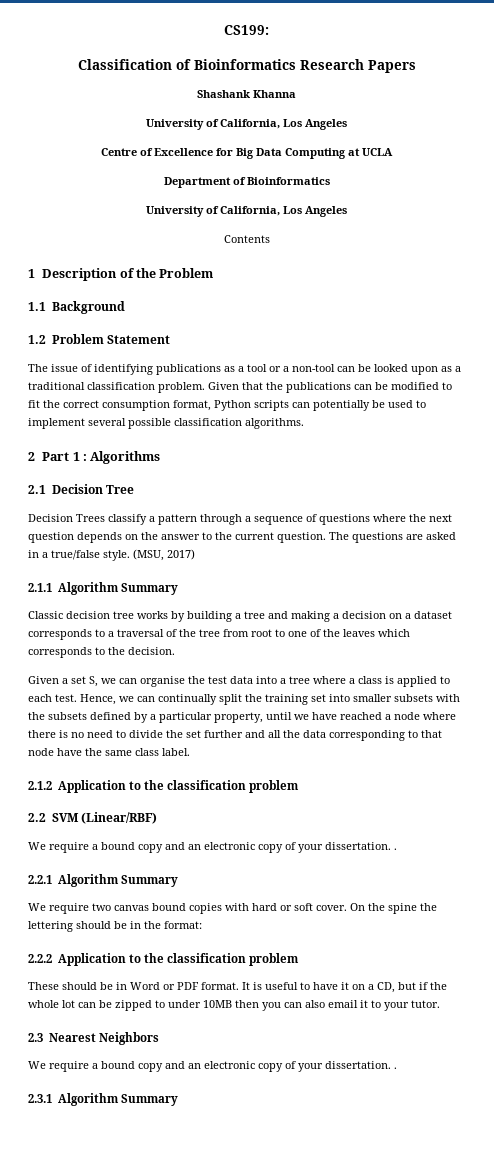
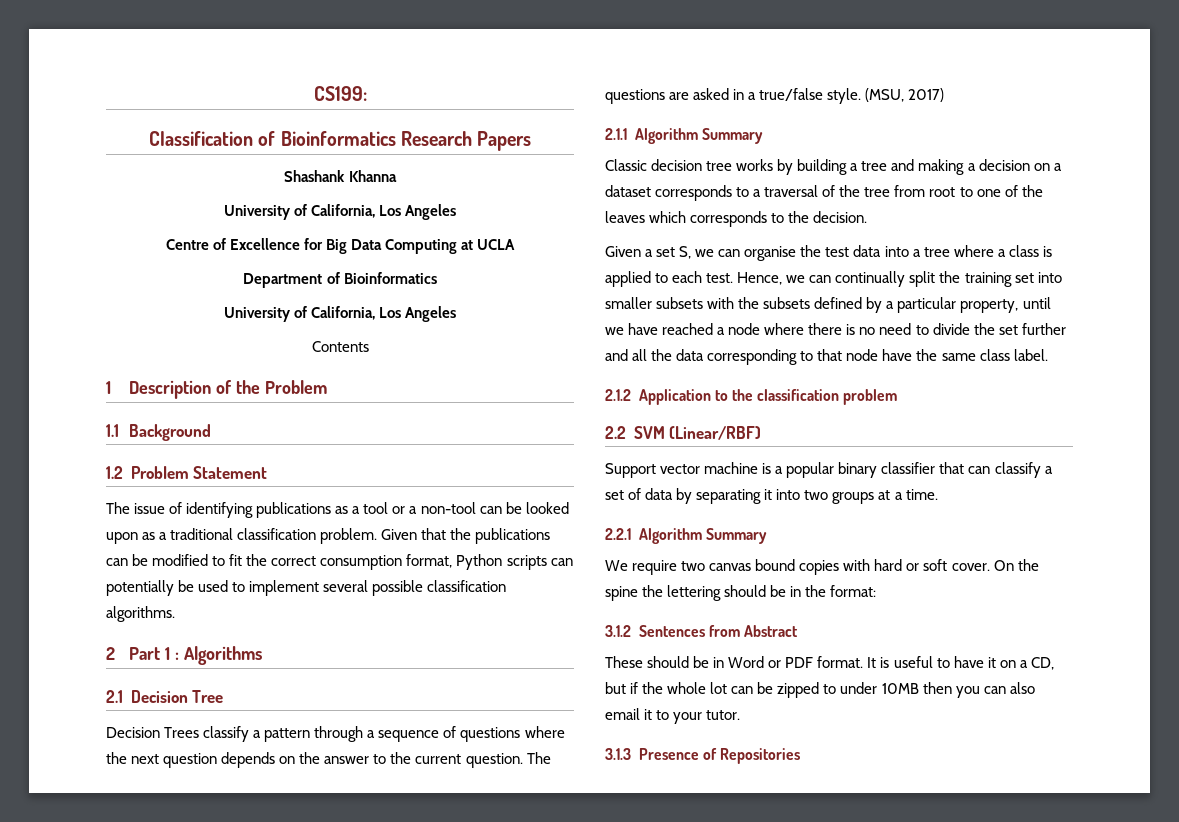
[28,842,397,853] We require a bound copy and an electronic copy of your dissertation. . -> [605,462,1053,478] [605,488,938,504] Support vector machine is a popular binary classifier that can classify a set of data by separating it into two groups at a time.
[28,953,299,966] 2.2.2 Application to the classification problem -> [605,625,798,637] 3.1.2 Sentences from Abstract
[28,1032,159,1045] [28,1061,397,1072] [28,1093,178,1106] 2.3 Nearest Neighbors // We require a bound copy and an electronic copy of your dissertation. . // 2.3.1 Algorithm Summary -> [605,748,800,764] 3.1.3 Presence of Repositories

